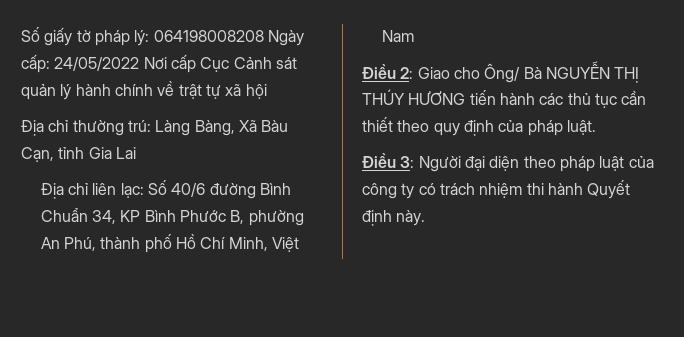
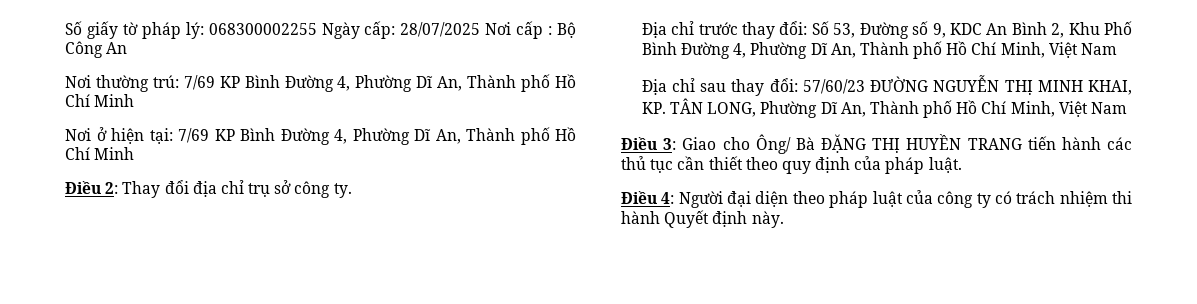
[153,30,264,42] 064198008208 -> [208,23,317,35] 068300002255
[54,57,140,71] 24/05/2022 -> [400,22,481,37] 28/07/2025
[200,57,297,72] [21,81,267,100] [21,120,289,136] [21,147,136,162] [40,180,291,199] [40,208,304,226] [40,237,141,251] Cục Cảnh sát quản lý hành chính về trật tự xã hội // Địa chỉ thường trú: Làng Bàng, Xã Bàu Cạn, tỉnh Gia Lai // Địa chỉ liên lạc: Số 40/6 đường Bình Chuẩn 34, KP Bình Phước B, phường An Phú, thành -> [548,22,577,38] [65,41,128,58] [65,74,576,92] [65,94,135,107] [65,127,576,145] [65,147,135,160] [65,180,352,198] [641,21,1132,39] [641,41,1118,59] [641,75,1132,96] [641,98,919,118] : Bộ Công An // Nơi thường trú: 7/69 KP Bình Đường 4, Phường Dĩ An, Thành phố Hồ Chí Minh // Nơi ở hiện tại: 7/69 KP Bình Đường 4, Phường Dĩ An, Thành phố Hồ Chí Minh // Điều 2: Thay đổi địa chỉ trụ sở công ty. // Địa chỉ trước thay đổi: Số 53, Đường số 9, KDC An Bình 2, Khu Phố Bình Đường 4, Phường Dĩ An, Thành phố Hồ Chí Minh, Việt Nam // Địa chỉ sau thay đổi: 57/60/23 ĐƯỜNG NGUYỄN THỊ MINH KHAI, KP. TÂN LONG, Phường Dĩ An, Thành
[400,67,414,79] 2: -> [663,138,677,150] 3:
[545,61,640,83] [362,89,466,105] NGUYỄN THỊ THÚY HƯƠNG -> [821,134,1022,153] ĐẶNG THỊ HUYỀN TRANG
[400,156,415,168] 3: -> [661,192,675,204] 4:

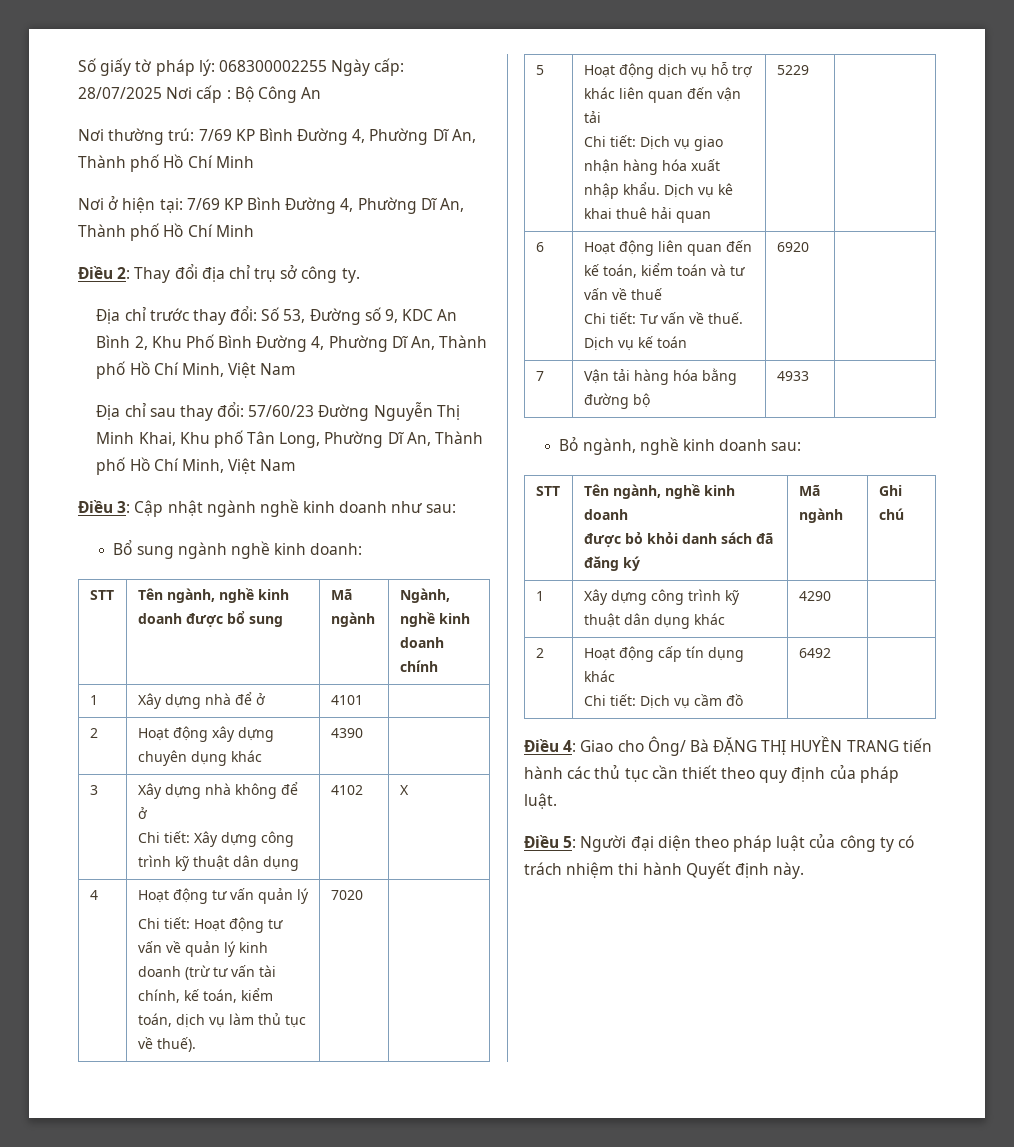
[870,75,1132,95] [641,98,757,117] ĐƯỜNG NGUYỄN THỊ MINH KHAI, KP. TÂN LONG, -> [318,402,460,421] [96,430,321,448] Đường Nguyễn Thị Minh Khai, Khu phố Tân Long,
(677, 144) none -> [134,499,456,517] [113,540,363,559] [89,590,114,600] [137,588,289,603] [137,611,283,627] [330,589,352,600] [330,612,375,627] [399,588,450,603] [399,612,470,627] [399,637,444,648] [399,660,438,672] [89,695,98,705] [137,692,266,709] [330,695,363,705] [89,728,98,738] [137,726,274,742] [137,750,262,766] [330,728,363,738] [89,785,98,795] [137,782,298,799] [137,807,148,819] [137,831,294,847] [137,855,299,871] [330,785,363,795] [399,785,409,795] [89,890,98,900] [137,888,309,904] [137,917,283,933] [137,941,268,957] [137,965,276,980] [137,988,273,1003] [137,1013,306,1028] [137,1037,196,1052] [330,890,363,900] [535,65,544,75] [583,62,753,79] [583,87,741,103] [583,111,601,123] [583,135,723,151] [583,159,720,175] [583,182,733,199] [583,207,711,223] [776,65,809,75] [535,242,544,252] [583,240,752,256] [583,263,745,278] [583,288,662,300] [583,312,743,324] [583,336,687,351] [776,242,809,252] [535,371,544,381] [583,368,737,385] [583,393,650,409] [776,371,809,381] [559,437,802,455] [535,486,560,496] [583,484,735,499] [583,509,628,520] [583,532,773,547] [583,556,640,571] [798,485,820,496] [798,508,843,523] [878,485,902,496] [878,508,904,520] [535,591,544,601] [583,589,740,605] [583,613,725,629] [798,591,831,601] [535,648,544,658] [583,646,744,662] [583,670,615,682] [583,694,743,709] [798,648,831,658] [524,739,577,752] Cập nhật ngành nghề kinh doanh như sau: // Bổ sung ngành nghề kinh doanh: // STT | Tên ngành, nghề kinh doanh được bổ sung | Mã ngành | Ngành, nghề kinh doanh chính // 1 | Xây dựng nhà để ở | 4101 | // 2 | Hoạt động xây dựng chuyên dụng khác | 4390 | // 3 | Xây dựng nhà không để ở // Chi tiết: Xây dựng công trình kỹ thuật dân dụng | 4102 | X // 4 | Hoạt động tư vấn quản lý // Chi tiết: Hoạt động tư vấn về quản lý kinh doanh (trừ tư vấn tài chính, kế toán, kiểm toán, dịch vụ làm thủ tục về thuế). | 7020 | // 5 | Hoạt động dịch vụ hỗ trợ khác liên quan đến vận tải // Chi tiết: Dịch vụ giao nhận hàng hóa xuất nhập khẩu. Dịch vụ kê khai thuê hải quan | 5229 | // 6 | Hoạt động liên quan đến kế toán, kiểm toán và tư vấn về thuế // Chi tiết: Tư vấn về thuế. Dịch vụ kế toán | 6920 | // 7 | Vận tải hàng hóa bằng đường bộ | 4933 | // Bỏ ngành, nghề kinh doanh sau: // STT | Tên ngành, nghề kinh doanh // được bỏ khỏi danh sách đã đăng ký | Mã ngành | Ghi chú // 1 | Xây dựng công trình kỹ thuật dân dụng khác | 4290 | // 2 | Hoạt động cấp tín dụng khác // Chi tiết: Dịch vụ cầm đồ | 6492 | // Điều 4:
[661,192,675,204] 4: -> [563,836,577,848] 5:

